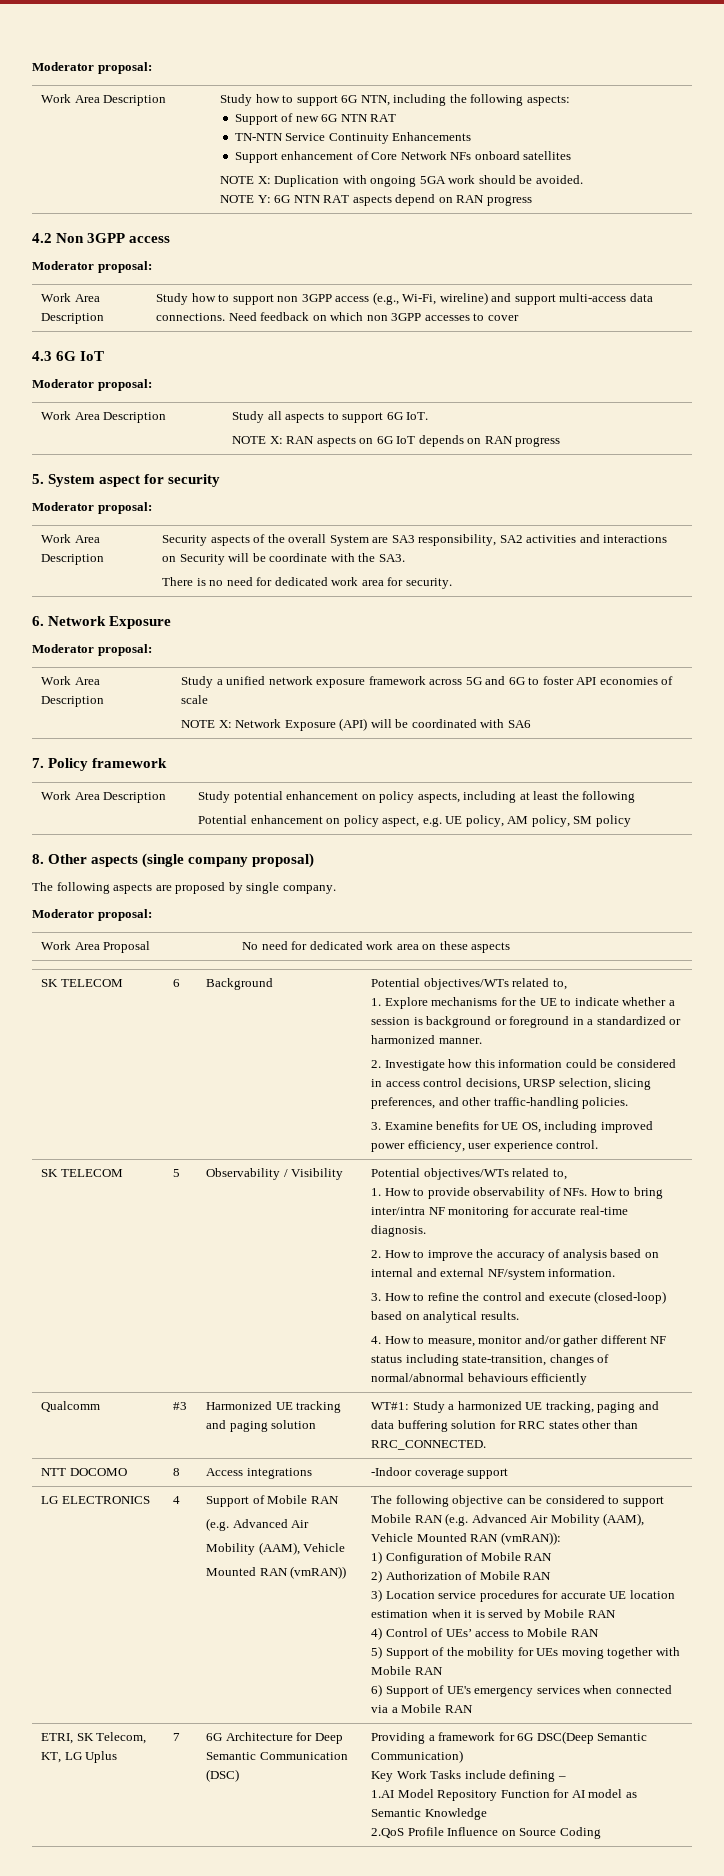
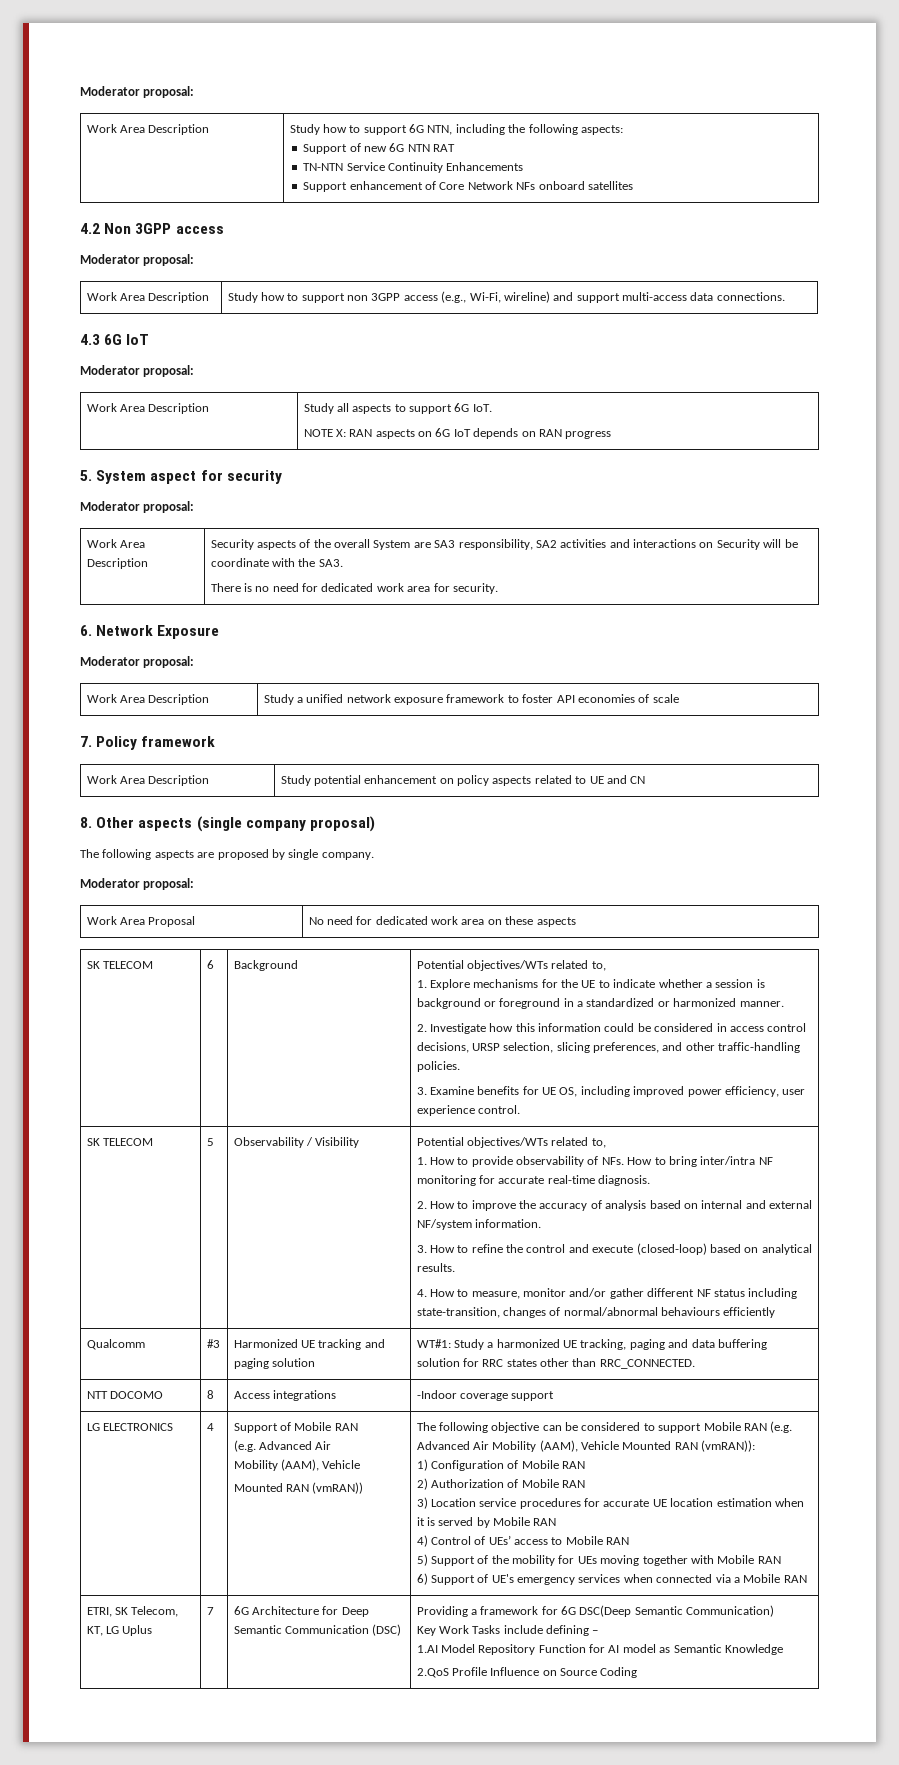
[220,175,583,187] [220,194,532,206] // NOTE X: Duplication with ongoing 5GA work should be avoided. // NOTE Y: 6G NTN RAT aspects depend on RAN progress -> (633, 185) none
[228,312,519,321] Need feedback on which non 3GPP accesses to cover -> (785, 296) none
[429,676,525,685] across 5G and 6G -> (505, 698) none
[181,718,531,731] // NOTE X: Network Exposure (API) will be coordinated with SA6 -> (679, 698) none
[417,791,636,803] [198,815,631,827] aspects, including at least the following // Potential enhancement on policy aspect, e.g. UE policy, AM policy, SM policy -> [492,775,646,786] aspects related to UE and CN

